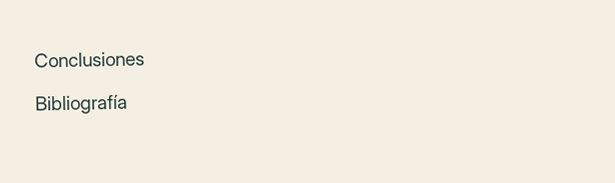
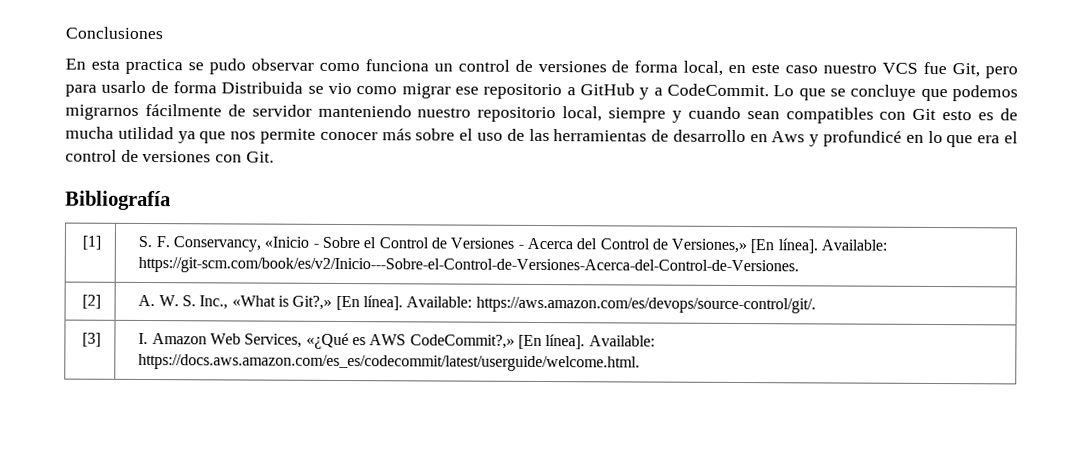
[35,94,128,115] Bibliografía -> [65,58,1019,79] [65,80,1019,102] [65,103,1018,124] [65,126,1018,148] [65,149,274,163] [65,190,171,211] [82,235,102,250] [138,235,888,254] [138,256,800,276] [82,294,102,309] [138,294,816,314] [82,332,102,347] [138,332,655,350] [138,353,641,372] En esta practica se pudo observar como funciona un control de versiones de forma local, en este caso nuestro VCS fue Git, pero para usarlo de forma Distribuida se vio como migrar ese repositorio a GitHub y a CodeCommit. Lo que se concluye que podemos migrarnos fácilmente de servidor manteniendo nuestro repositorio local, siempre y cuando sean compatibles con Git esto es de mucha utilidad ya que nos permite conocer más sobre el uso de las herramientas de desarrollo en Aws y profundicé en lo que era el control de versiones con Git. // Bibliografía // [1] | S. F. Conservancy, «Inicio - Sobre el Control de Versiones - Acerca del Control de Versiones,» [En línea]. Available: https://git-scm.com/book/es/v2/Inicio---Sobre-el-Control-de-Versiones-Acerca-del-Control-de-Versiones. // [2] | A. W. S. Inc., «What is Git?,» [En línea]. Available: https://aws.amazon.com/es/devops/source-control/git/. // [3] | I. Amazon Web Services, «¿Qué es AWS CodeCommit?,» [En línea]. Available: https://docs.aws.amazon.com/es_es/codecommit/latest/userguide/welcome.html.

